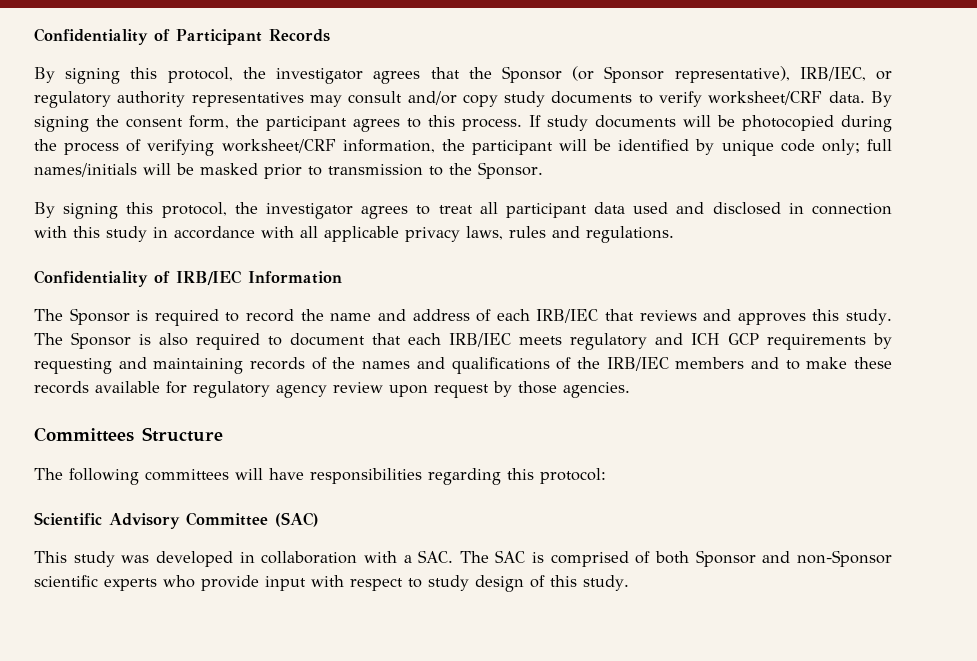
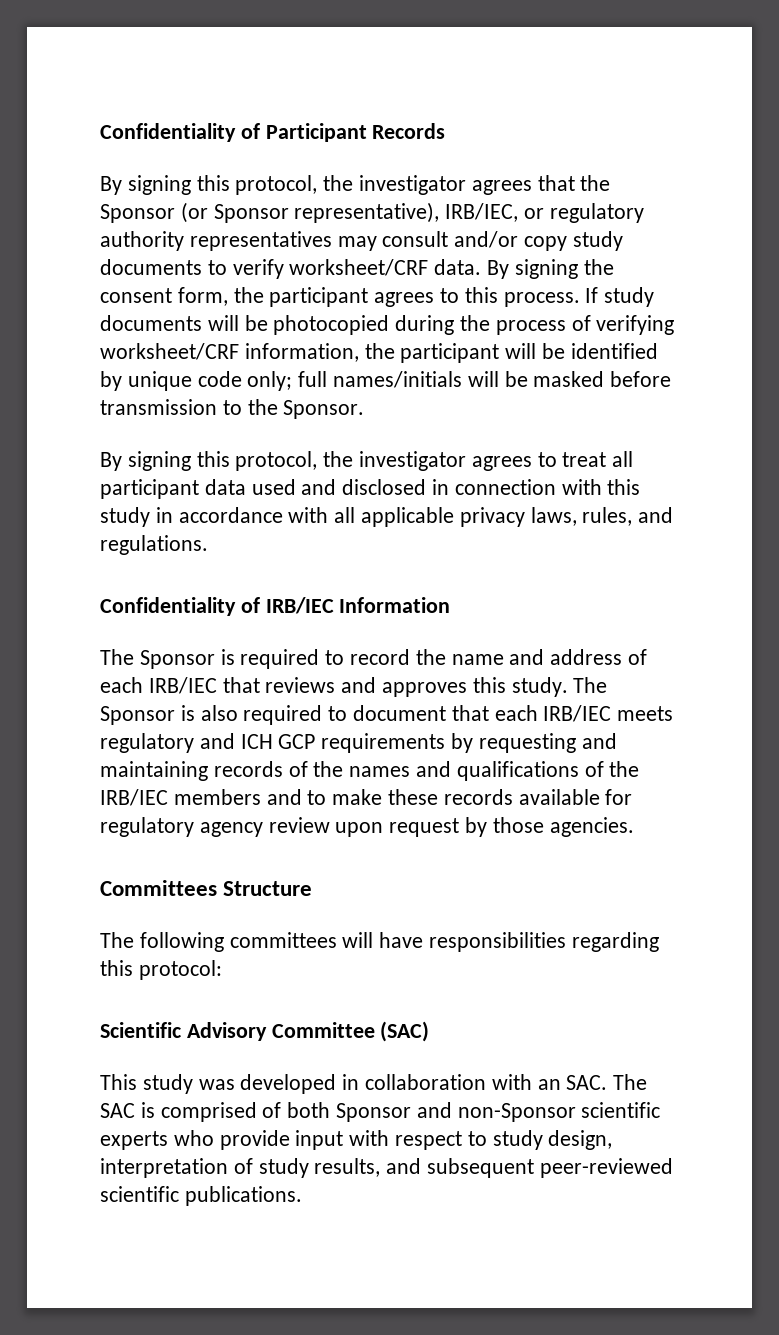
[264,164,322,179] prior to -> [610,371,672,387] before
[509,226,546,238] rules -> [582,507,633,526] rules,
[403,555,412,563] a -> [537,1079,561,1090] an
[475,575,629,592] design of this study. -> [548,1130,613,1150] [100,1158,673,1178] [100,1186,302,1206] design, interpretation of study results, and subsequent peer-reviewed scientific publications.

